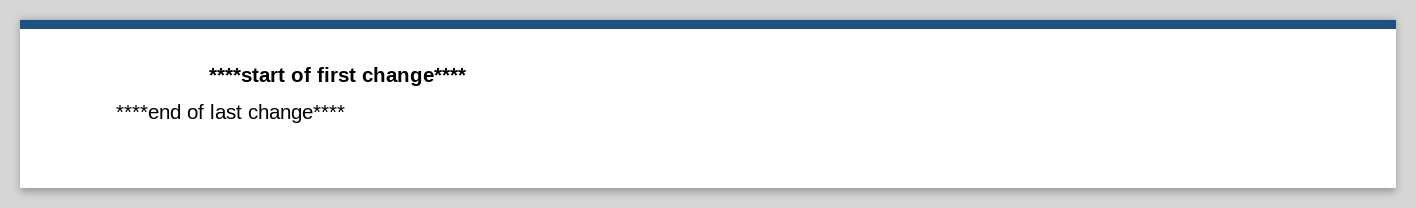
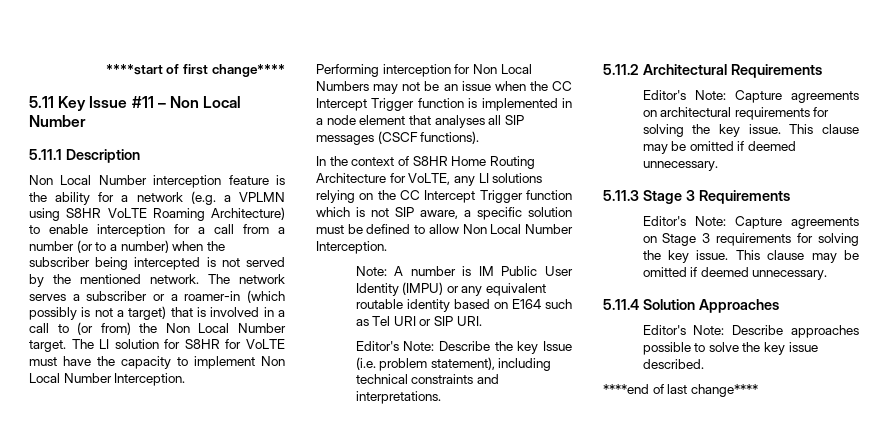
(467, 76) none -> [29,96,242,111] [29,115,86,127] [29,149,140,163] [29,175,285,188] [29,191,285,205] [29,207,285,221] [29,224,285,237] [29,240,225,253] [29,257,285,270] [29,274,285,287] [29,290,285,303] [29,306,285,320] [29,322,286,335] [29,339,285,352] [29,356,285,369] [29,373,186,386] [316,64,532,77] [316,81,572,94] [316,98,572,111] [316,115,524,128] [316,131,480,145] [316,156,535,169] [316,173,543,186] [316,190,572,203] [316,207,572,220] [316,224,573,234] [316,241,387,254] [355,266,573,276] [355,282,547,296] [355,299,572,312] [355,316,482,326] [355,341,572,354] [355,357,552,371] [355,374,499,384] [355,391,441,404] [603,64,822,78] [642,90,859,103] [642,107,830,120] [642,124,859,137] [642,141,797,154] [642,161,718,171] [603,190,790,204] [642,216,859,229] [642,233,859,246] [642,250,859,263] [642,267,828,280] [603,299,779,313] [642,325,859,338] [642,342,818,355] [642,359,704,369] // 5.11 Key Issue #11 – Non Local Number // 5.11.1 Description // Non Local Number interception feature is the ability for a network (e.g. a VPLMN using S8HR VoLTE Roaming Architecture) to enable interception for a call from a number (or to a number) when the subscriber being intercepted is not served by the mentioned network. The network serves a subscriber or a roamer-in (which possibly is not a target) that is involved in a call to (or from) the Non Local Number target. The LI solution for S8HR for VoLTE must have the capacity to implement Non Local Number Interception. // Performing interception for Non Local Numbers may not be an issue when the CC Intercept Trigger function is implemented in a node element that analyses all SIP messages (CSCF functions). // In the context of S8HR Home Routing Architecture for VoLTE, any LI solutions relying on the CC Intercept Trigger function which is not SIP aware, a specific solution must be defined to allow Non Local Number Interception. // Note: A number is IM Public User Identity (IMPU) or any equivalent routable identity based on E164 such as Tel URI or SIP URI. // Editor's Note: Describe the key Issue (i.e. problem statement), including technical constraints and interpretations. // 5.11.2 Architectural Requirements // Editor's Note: Capture agreements on architectural requirements for solving the key issue. This clause may be omitted if deemed unnecessary. // 5.11.3 Stage 3 Requirements // Editor's Note: Capture agreements on Stage 3 requirements for solving the key issue. This clause may be omitted if deemed unnecessary. // 5.11.4 Solution Approaches // Editor's Note: Describe approaches possible to solve the key issue described.

